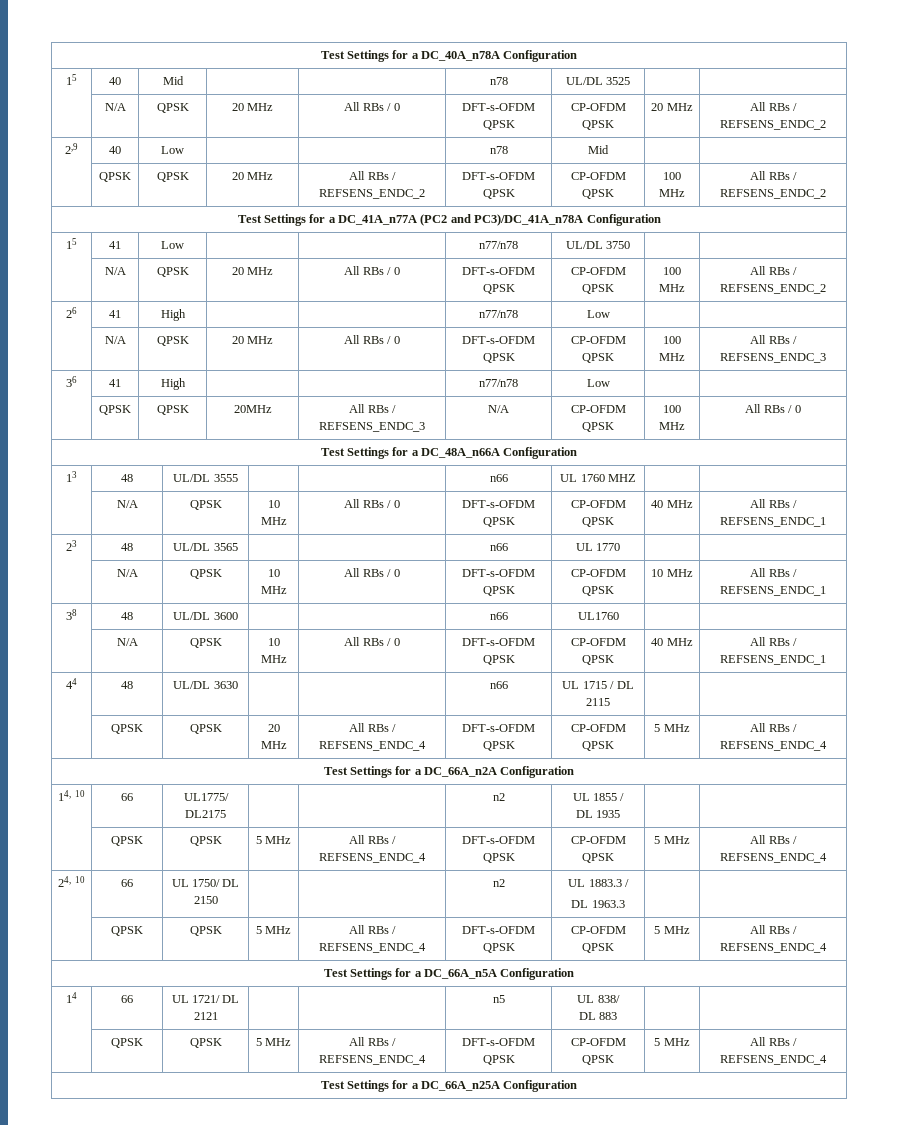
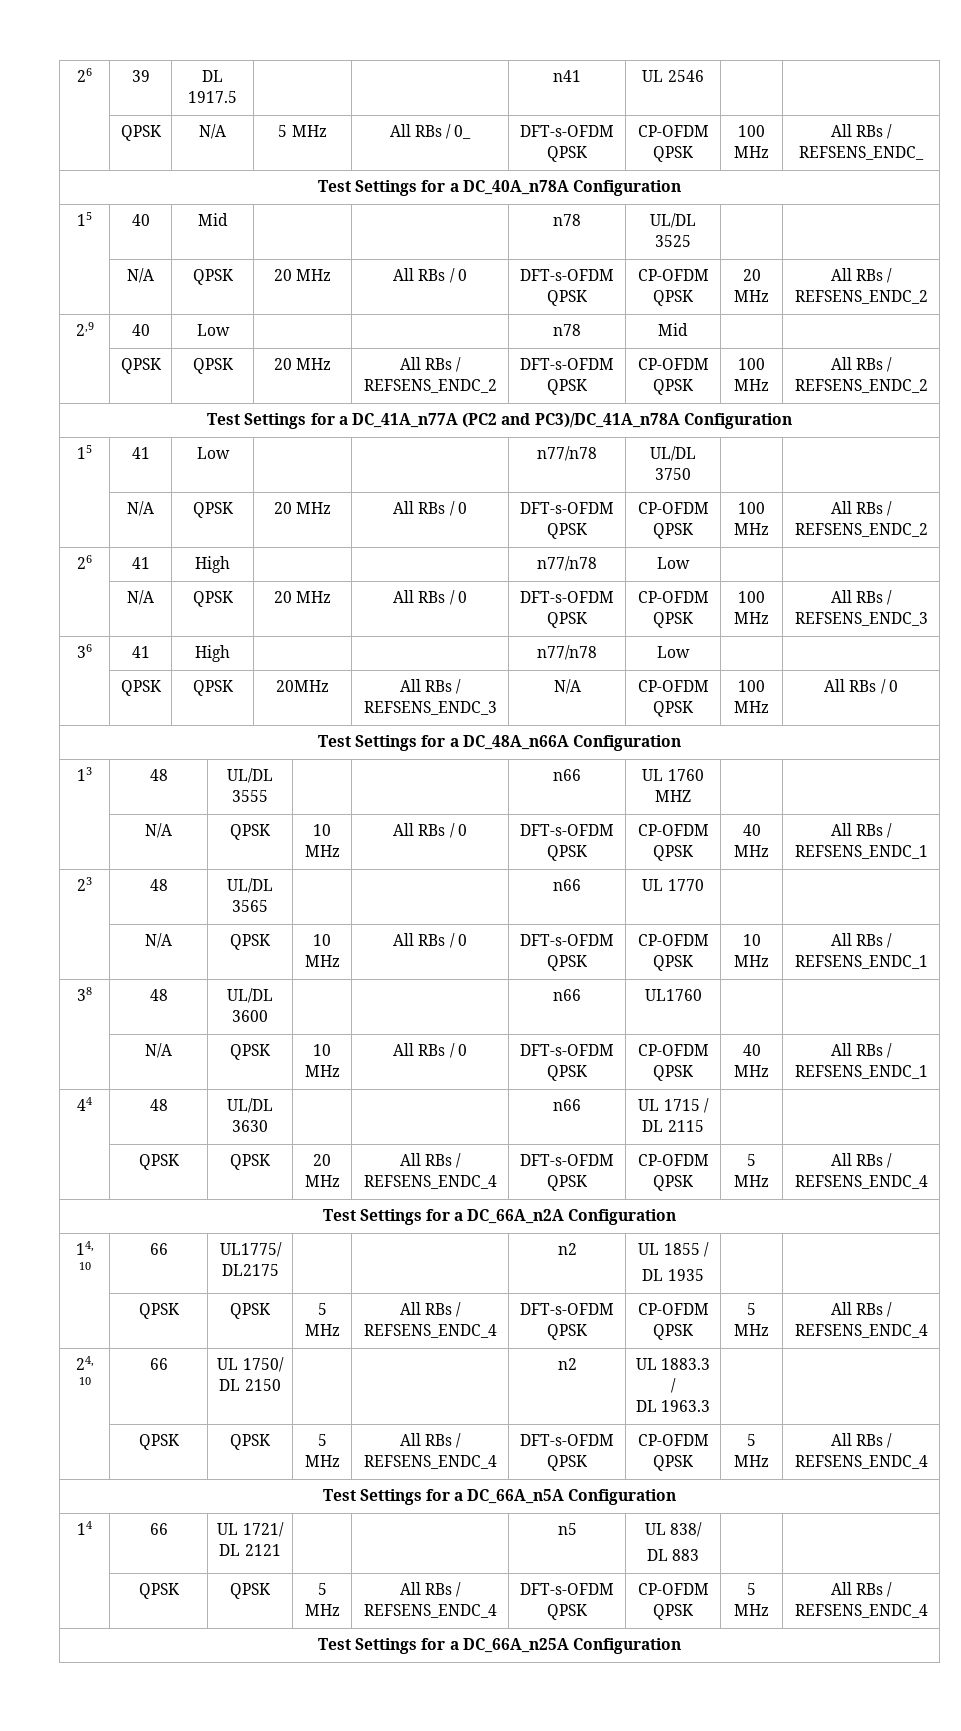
(320, 55) none -> [77,68,92,82] [131,70,150,82] [202,70,224,82] [188,91,237,103] [553,70,581,82] [642,70,704,82] [120,125,162,141] [199,124,227,139] [278,125,327,137] [389,124,472,139] [520,125,614,137] [547,146,588,162] [637,125,709,137] [653,146,694,162] [738,125,765,137] [734,146,769,158] [830,124,893,139] [799,146,924,160] 26 | 39 | DL 1917.5 | | | n41 | UL 2546 | | // | QPSK | N/A | 5 MHz | All RBs / 0_ | DFT-s-OFDM QPSK | CP-OFDM QPSK | 100 MHz | All RBs / REFSENS_ENDC_ //

